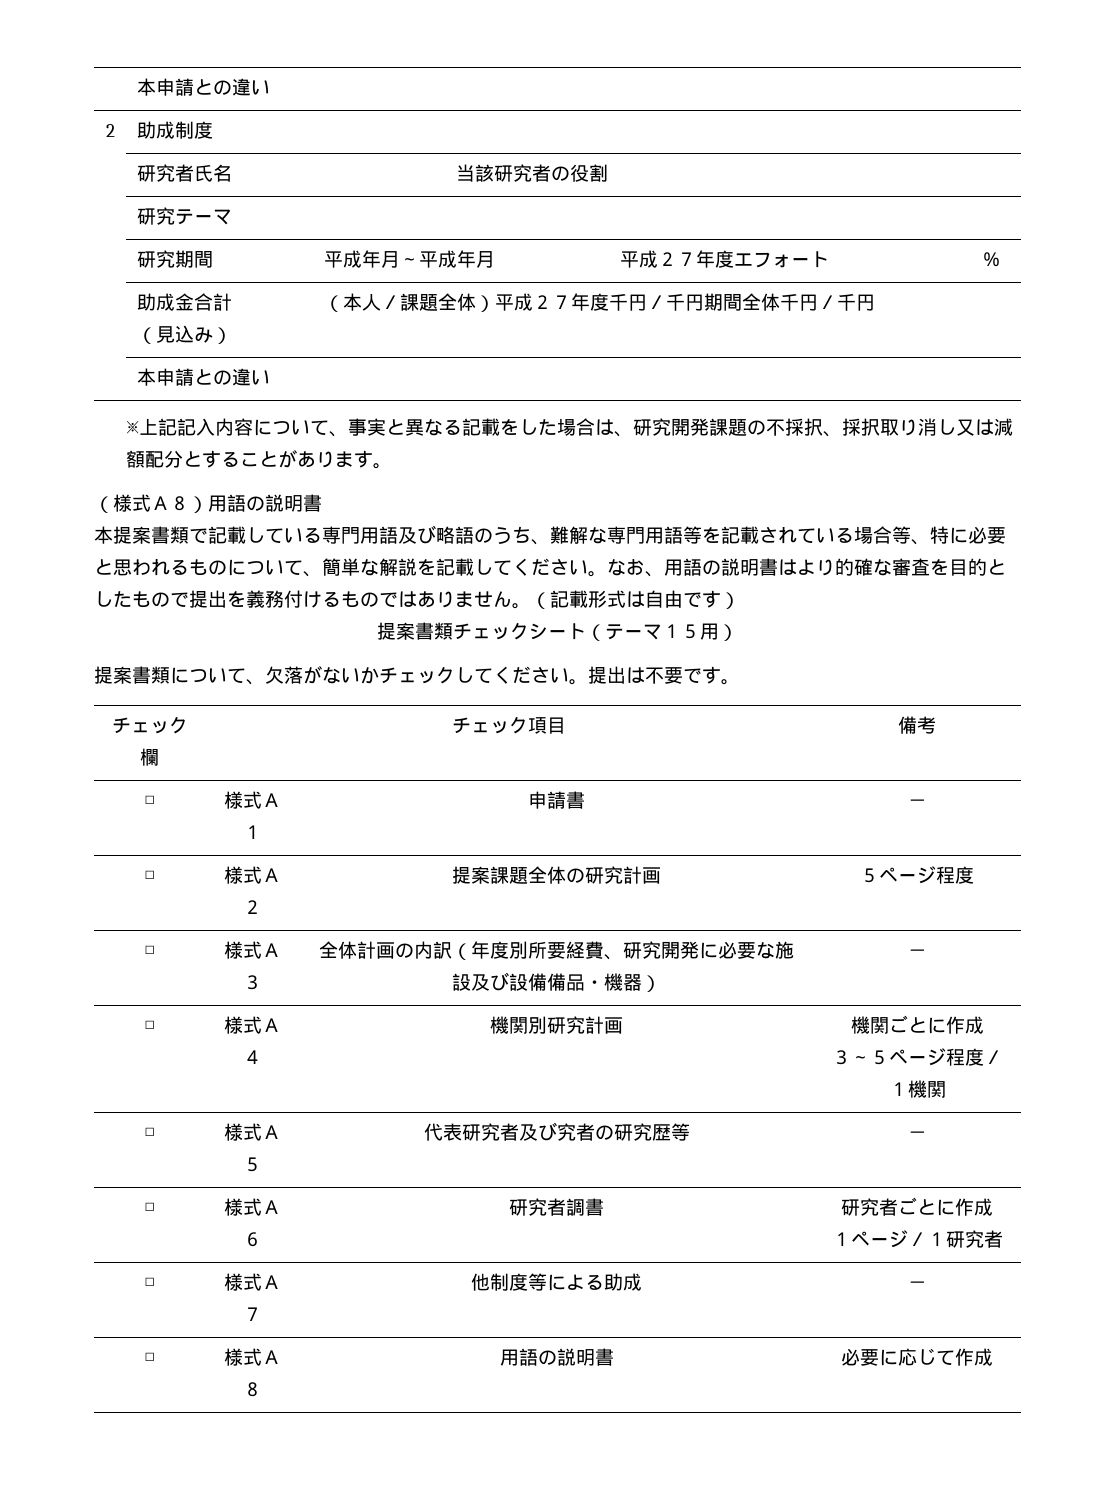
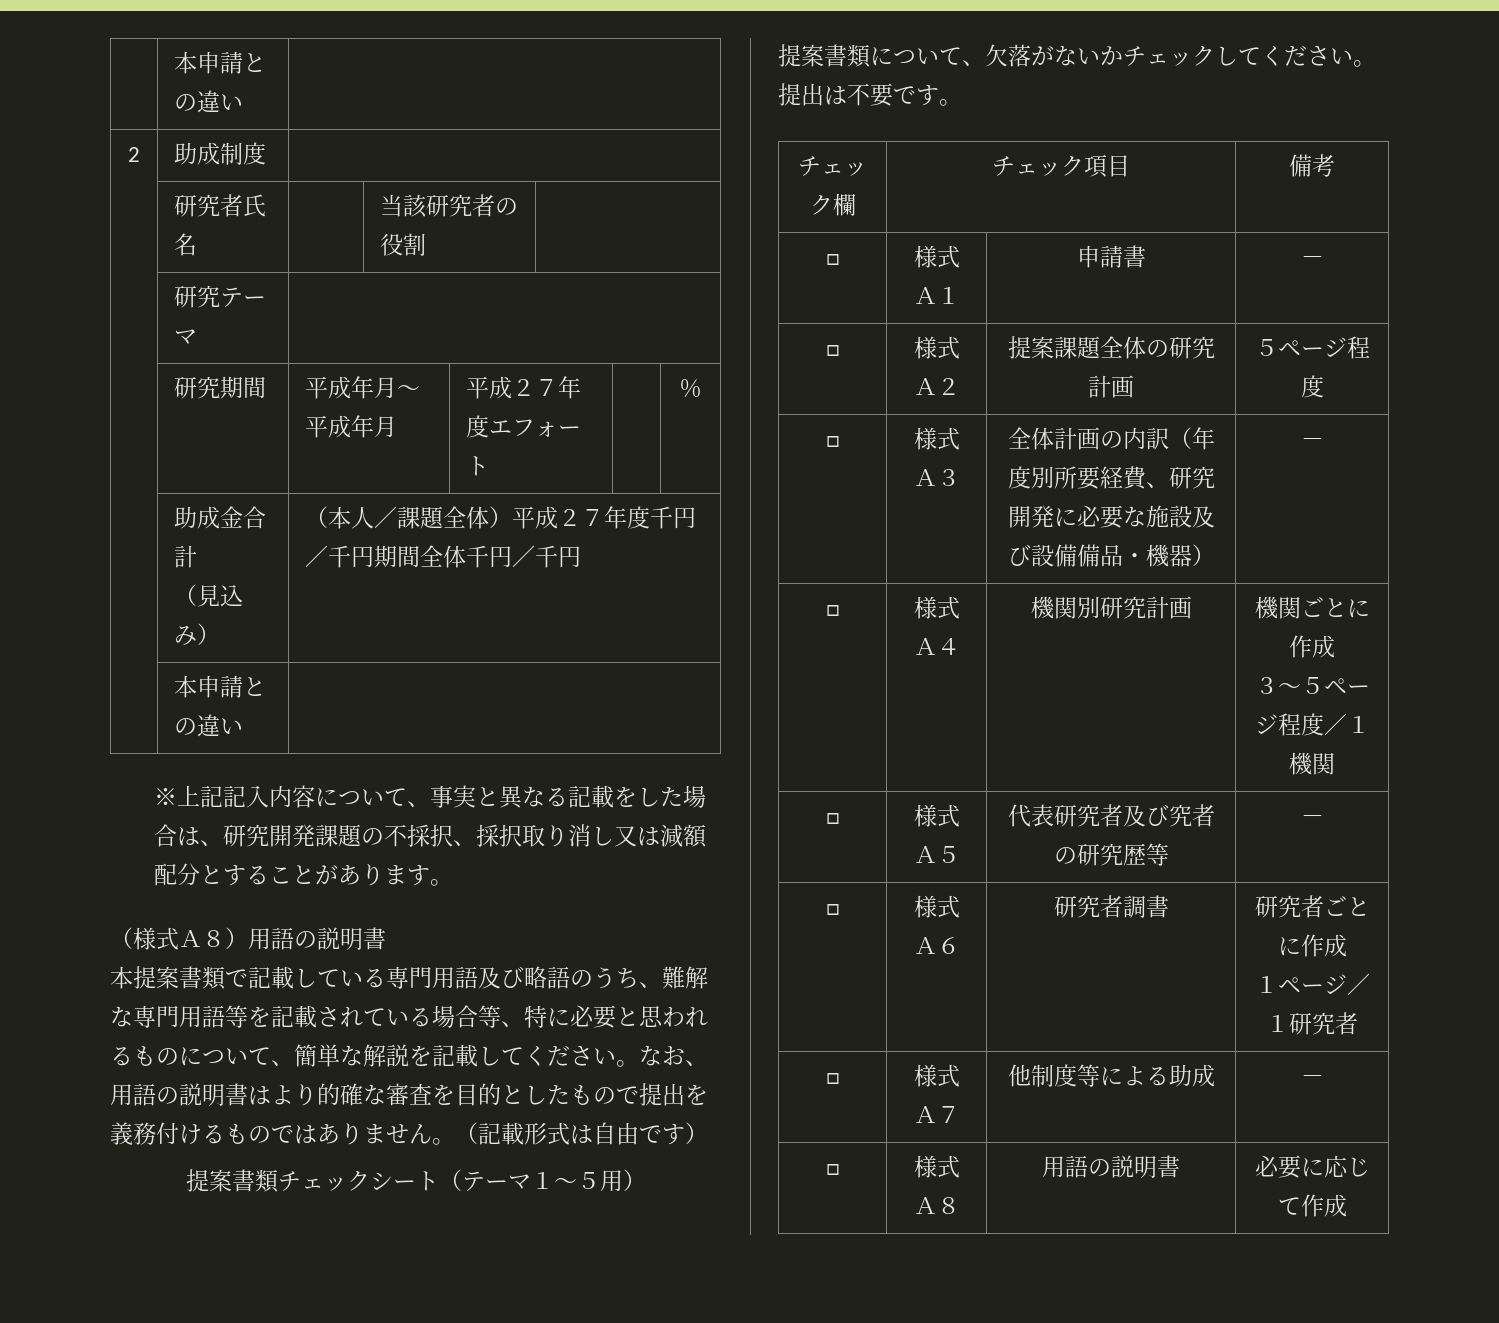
(681, 631) none -> [553,1178,577,1189] ～

